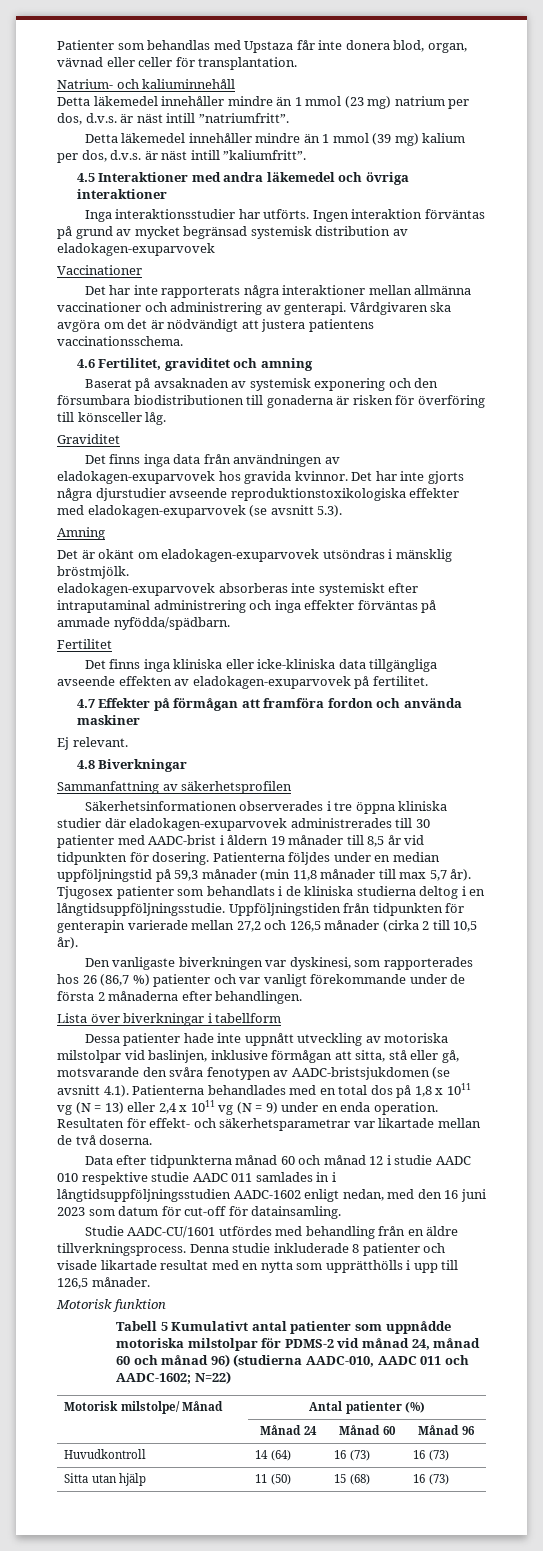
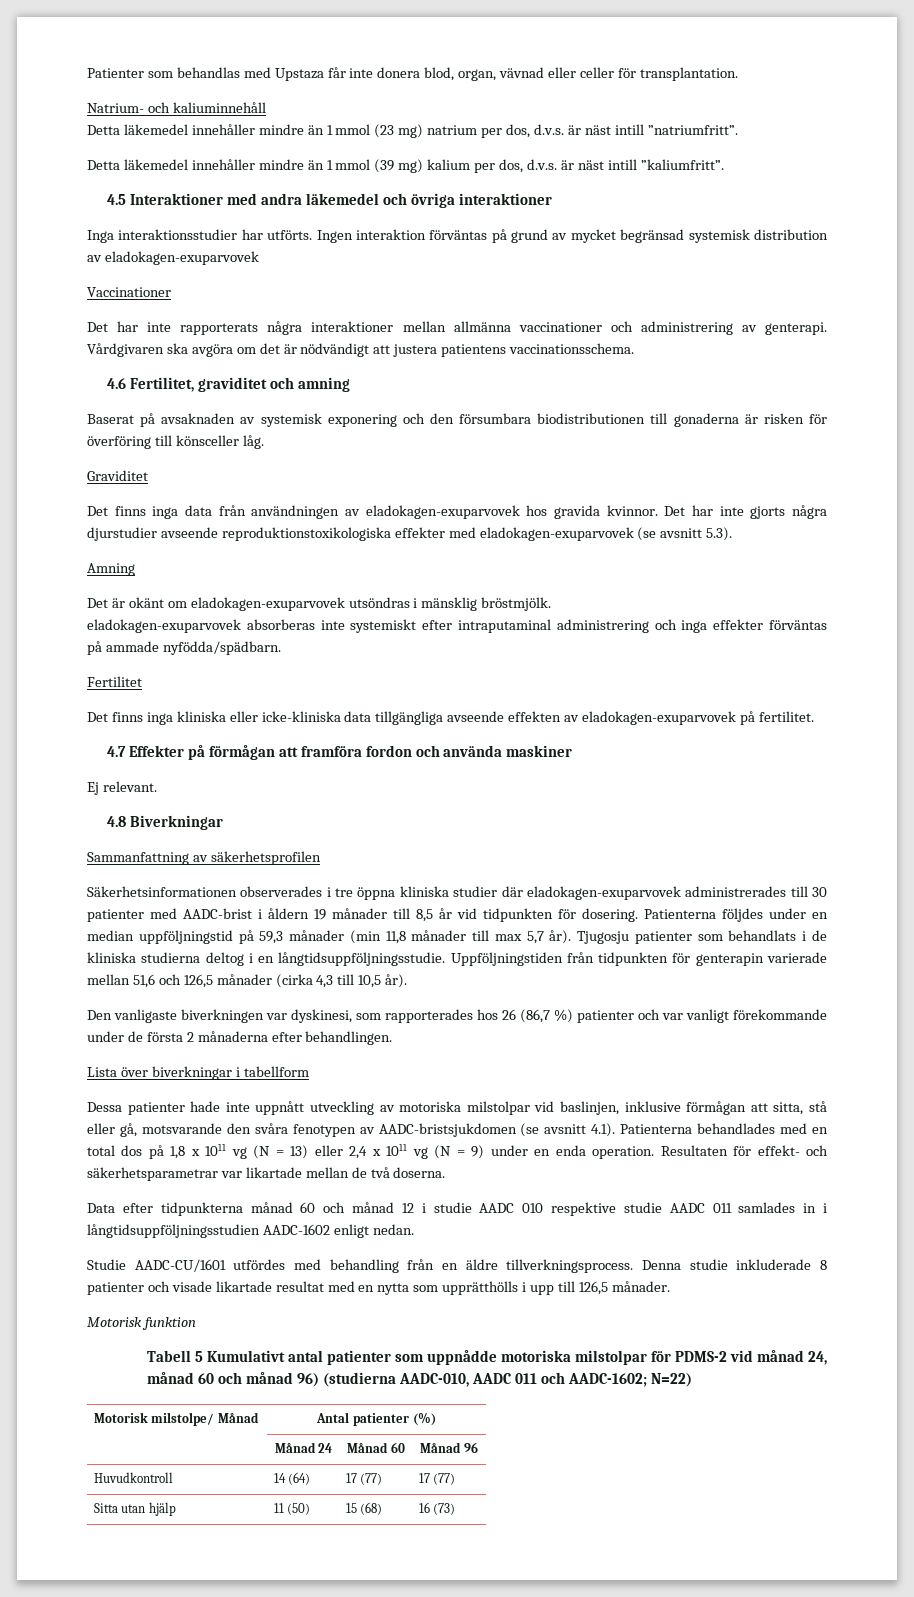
[57,886,113,899] Tjugosex -> [577,931,630,944] Tjugosju
[236,921,261,932] 27,2 -> [132,974,155,988] 51,6
[422,921,430,930] 2 -> [316,975,334,988] 4,3
[342,1189,486,1202] [57,1206,342,1219] nedan, med den 16 juni 2023 som datum för cut-off för datainsamling. -> [372,1224,414,1235] nedan.
[334,1450,370,1461] [413,1450,449,1461] 16 (73) | 16 (73) -> [345,1473,383,1485] [418,1473,456,1485] 17 (77) | 17 (77)

